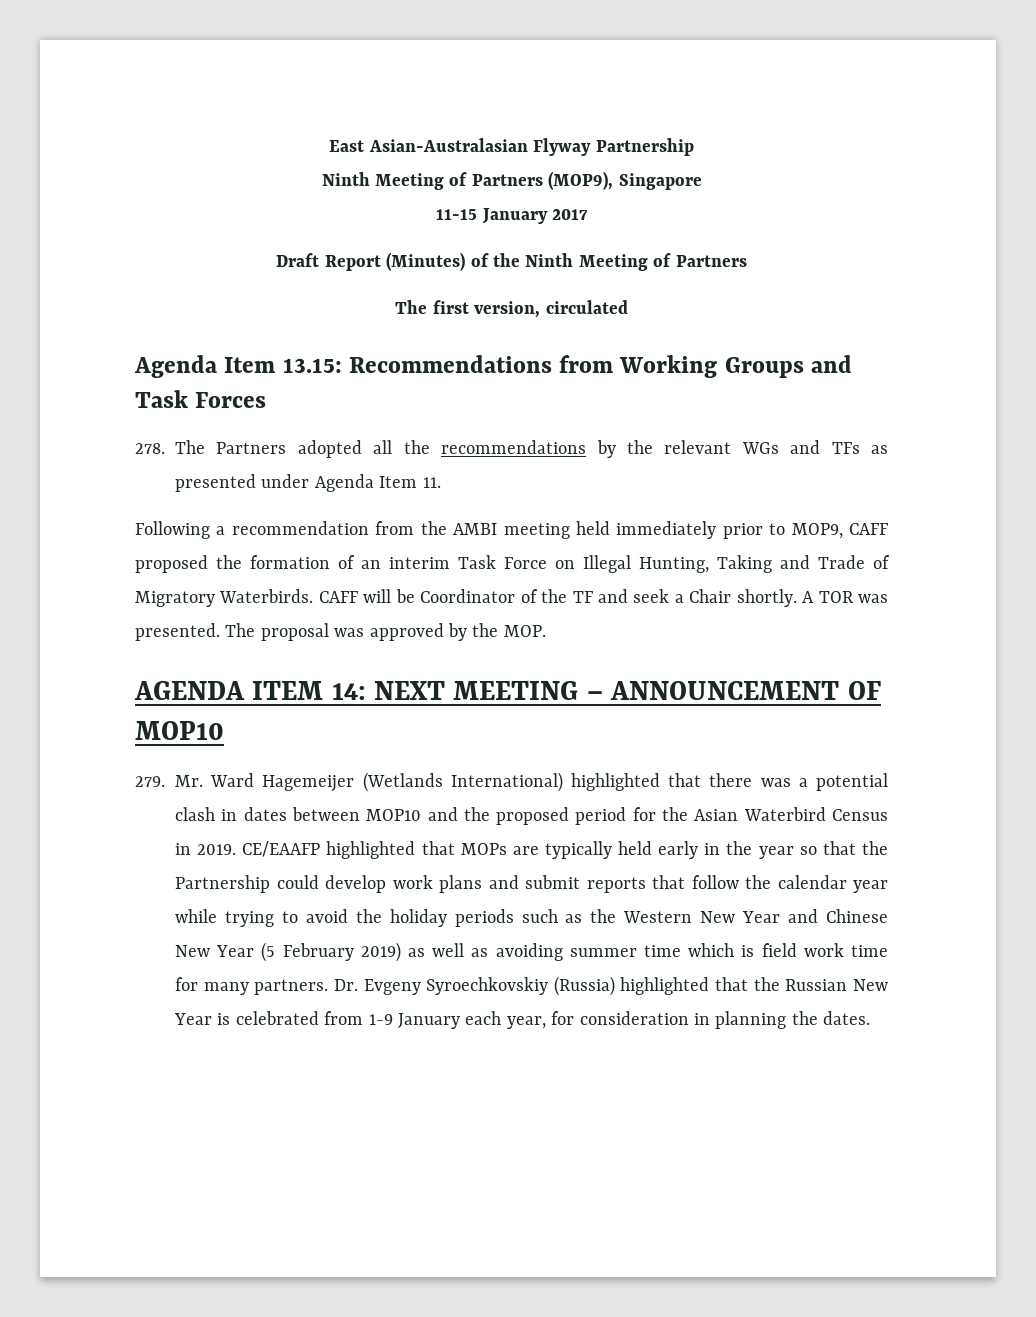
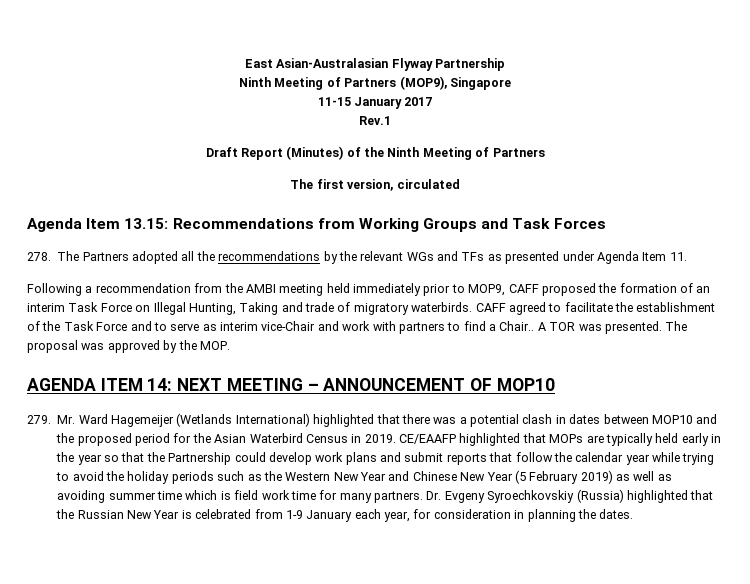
(588, 214) none -> [359,116,391,125] // Rev.1
[818,555,890,569] [135,589,797,607] Trade of Migratory Waterbirds. CAFF will be Coordinator of the TF and seek a Chair shortly. -> [305,302,716,315] [27,321,535,334] trade of migratory waterbirds. CAFF agreed to facilitate the establishment of the Task Force and to serve as interim vice-Chair and work with partners to find a Chair..

